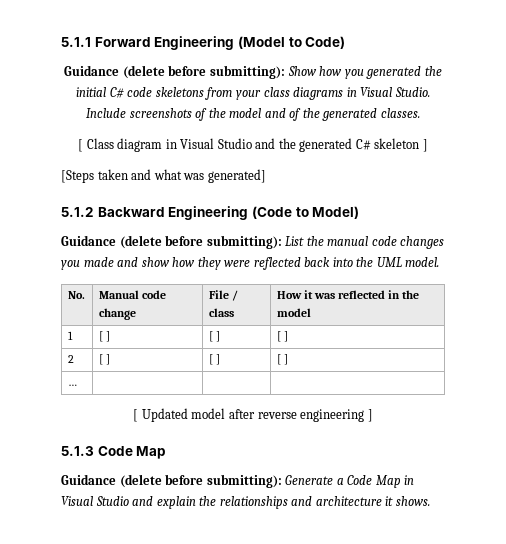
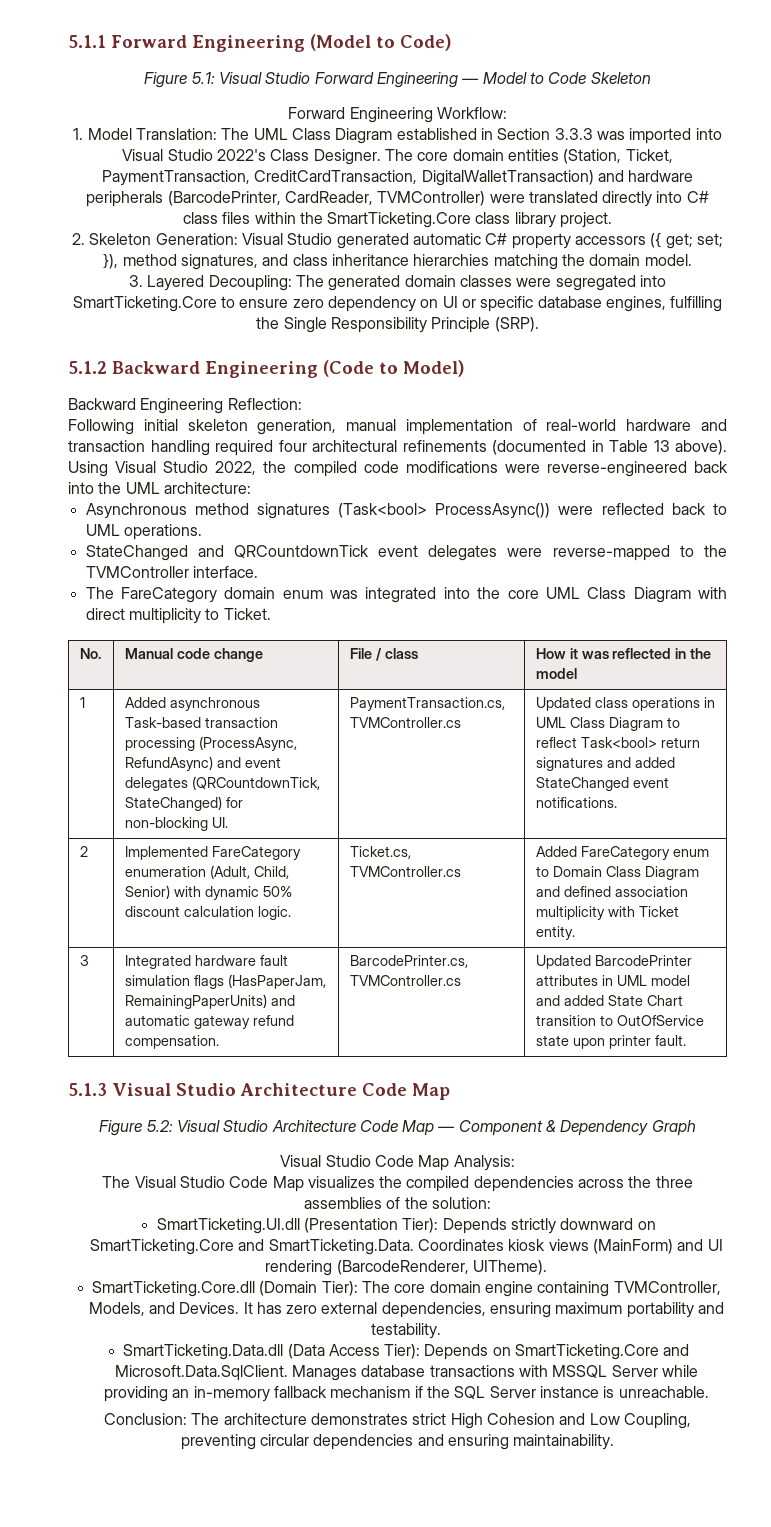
[64,65,442,79] [76,87,430,100] [86,108,420,121] [78,138,428,152] [61,169,266,183] Guidance (delete before submitting): Show how you generated the initial C# code skeletons from your class diagrams in Visual Studio. Include screenshots of the model and of the generated classes. // [ Class diagram in Visual Studio and the generated C# skeleton ] // [Steps taken and what was generated] -> [144,72,651,88] [288,107,507,123] [73,128,722,144] [122,149,673,165] [101,170,694,186] [86,191,709,207] [182,212,613,228] [72,232,723,249] [103,253,692,270] [129,275,666,291] [72,296,723,312] [256,317,539,333] Figure 5.1: Visual Studio Forward Engineering — Model to Code Skeleton // Forward Engineering Workflow: // 1. Model Translation: The UML Class Diagram established in Section 3.3.3 was imported into Visual Studio 2022's Class Designer. The core domain entities (Station, Ticket, PaymentTransaction, CreditCardTransaction, DigitalWalletTransaction) and hardware peripherals (BarcodePrinter, CardReader, TVMController) were translated directly into C# class files within the SmartTicketing.Core class library project. // 2. Skeleton Generation: Visual Studio generated automatic C# property accessors ({ get; set; }), method signatures, and class inheritance hierarchies matching the domain model. // 3. Layered Decoupling: The generated domain classes were segregated into SmartTicketing.Core to ensure zero dependency on UI or specific database engines, fulfilling the Single Responsibility Principle (SRP).
[61,235,445,249] [61,257,440,270] Guidance (delete before submitting): List the manual code changes you made and show how they were reflected back into the UML model. -> [68,398,302,414] [68,419,727,435] [68,440,727,456] [68,461,729,477] [68,482,251,494] [85,503,727,519] [85,524,202,540] [85,545,727,561] [85,566,258,578] [85,587,727,603] [85,608,271,624] Backward Engineering Reflection: // Following initial skeleton generation, manual implementation of real-world hardware and transaction handling required four architectural refinements (documented in Table 13 above). Using Visual Studio 2022, the compiled code modifications were reverse-engineered back into the UML architecture: // Asynchronous method signatures (Task<bool> ProcessAsync()) were reflected back to UML operations. // StateChanged and QRCountdownTick event delegates were reverse-mapped to the TVMController interface. // The FareCategory domain enum was integrated into the core UML Class Diagram with direct multiplicity to Ticket.
[98,331,110,342] [208,331,220,342] [276,331,288,342] [67,355,74,363] [98,354,110,365] [208,354,220,365] [276,354,288,365] [67,384,77,386] [133,408,373,422] [61,446,167,459] [61,474,415,488] [61,496,430,509] [ ] | [ ] | [ ] // 2 | [ ] | [ ] | [ ] // … | | | // [ Updated model after reverse engineering ] // 5.1.3 Code Map // Guidance (delete before submitting): Generate a Code Map in Visual Studio and explain the relationships and architecture it shows. -> [124,697,260,711] [124,717,278,728] [124,736,297,751] [124,756,281,771] [124,776,320,791] [124,796,243,811] [124,817,228,831] [349,697,505,711] [349,717,461,728] [535,697,715,711] [535,717,680,731] [535,737,700,748] [535,757,675,771] [535,777,669,791] [535,797,617,808] [79,846,88,857] [124,846,301,860] [124,865,289,879] [124,885,292,900] [124,906,291,920] [349,846,411,859] [349,866,461,877] [535,846,709,860] [535,866,699,880] [535,886,688,897] [535,906,679,920] [535,926,575,940] [79,955,89,966] [124,955,288,969] [124,974,326,989] [124,994,295,1009] [124,1015,294,1029] [124,1035,219,1049] [349,955,468,968] [349,975,461,986] [535,955,692,969] [535,975,690,986] [535,995,683,1006] [535,1015,704,1026] [535,1035,686,1049] [68,1083,450,1100] [99,1120,696,1136] [280,1155,515,1171] [102,1176,693,1192] [304,1197,491,1209] [156,1218,656,1234] [90,1239,723,1255] [265,1260,548,1276] [92,1281,721,1297] [88,1302,725,1318] [371,1323,442,1339] [123,1344,690,1360] [114,1365,698,1381] [104,1386,709,1402] [104,1413,691,1429] [180,1434,615,1450] Added asynchronous Task-based transaction processing (ProcessAsync, RefundAsync) and event delegates (QRCountdownTick, StateChanged) for non-blocking UI. | PaymentTransaction.cs, TVMController.cs | Updated class operations in UML Class Diagram to reflect Task<bool> return signatures and added StateChanged event notifications. // 2 | Implemented FareCategory enumeration (Adult, Child, Senior) with dynamic 50% discount calculation logic. | Ticket.cs, TVMController.cs | Added FareCategory enum to Domain Class Diagram and defined association multiplicity with Ticket entity. // 3 | Integrated hardware fault simulation flags (HasPaperJam, RemainingPaperUnits) and automatic gateway refund compensation. | BarcodePrinter.cs, TVMController.cs | Updated BarcodePrinter attributes in UML model and added State Chart transition to OutOfService state upon printer fault. // 5.1.3 Visual Studio Architecture Code Map // Figure 5.2: Visual Studio Architecture Code Map — Component & Dependency Graph // Visual Studio Code Map Analysis: // The Visual Studio Code Map visualizes the compiled dependencies across the three assemblies of the solution: // SmartTicketing.UI.dll (Presentation Tier): Depends strictly downward on SmartTicketing.Core and SmartTicketing.Data. Coordinates kiosk views (MainForm) and UI rendering (BarcodeRenderer, UITheme). // SmartTicketing.Core.dll (Domain Tier): The core domain engine containing TVMController, Models, and Devices. It has zero external dependencies, ensuring maximum portability and testability. // SmartTicketing.Data.dll (Data Access Tier): Depends on SmartTicketing.Core and Microsoft.Data.SqlClient. Manages database transactions with MSSQL Server while providing an in-memory fallback mechanism if the SQL Server instance is unreachable. // Conclusion: The architecture demonstrates strict High Cohesion and Low Coupling, preventing circular dependencies and ensuring maintainability.

